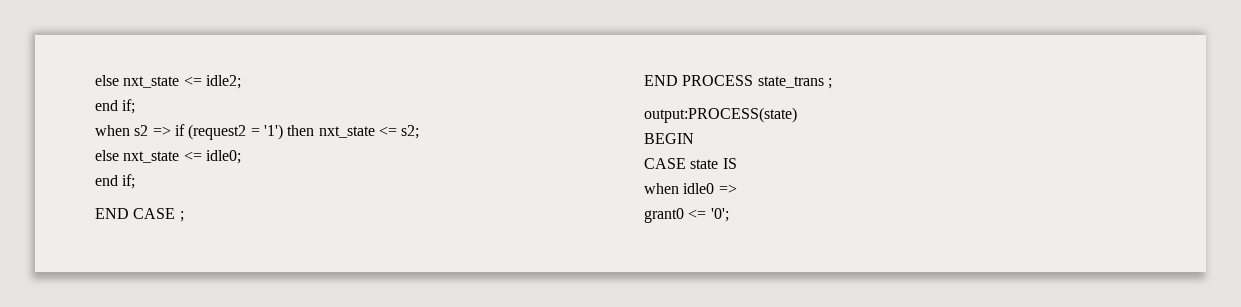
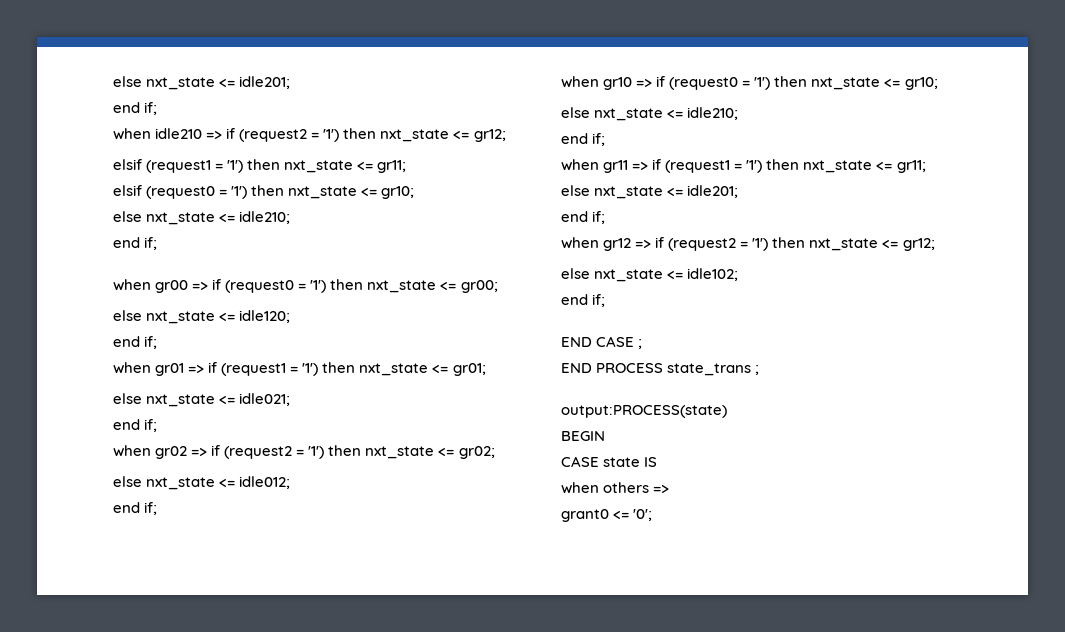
[95,75,241,89] [95,99,136,114] [95,124,420,140] [95,150,241,164] else nxt_state <= idle2; // end if; // when s2 => if (request2 = '1') then nxt_state <= s2; // else nxt_state <= idle0; -> [113,76,291,90] [113,102,158,115] [113,128,506,142] [113,159,407,173] [113,185,415,199] [113,211,291,225] [113,237,158,250] [113,279,498,293] [113,310,291,324] [113,336,158,349] [113,362,486,376] [113,393,291,407] [113,419,158,432] [113,445,495,459] [113,476,291,490] [113,502,158,515] [561,76,938,90] [561,107,739,121] [561,133,606,146] [561,159,926,173] [561,185,739,199] [561,211,606,224] [561,237,935,251] [561,268,739,282] else nxt_state <= idle201; // end if; // when idle210 => if (request2 = '1') then nxt_state <= gr12; // elsif (request1 = '1') then nxt_state <= gr11; // elsif (request0 = '1') then nxt_state <= gr10; // else nxt_state <= idle210; // end if; // when gr00 => if (request0 = '1') then nxt_state <= gr00; // else nxt_state <= idle120; // end if; // when gr01 => if (request1 = '1') then nxt_state <= gr01; // else nxt_state <= idle021; // end if; // when gr02 => if (request2 = '1') then nxt_state <= gr02; // else nxt_state <= idle012; // end if; // when gr10 => if (request0 = '1') then nxt_state <= gr10; // else nxt_state <= idle210; // end if; // when gr11 => if (request1 = '1') then nxt_state <= gr11; // else nxt_state <= idle201; // end if; // when gr12 => if (request2 = '1') then nxt_state <= gr12; // else nxt_state <= idle102;
[683,183,715,194] idle0 -> [603,482,650,493] others

